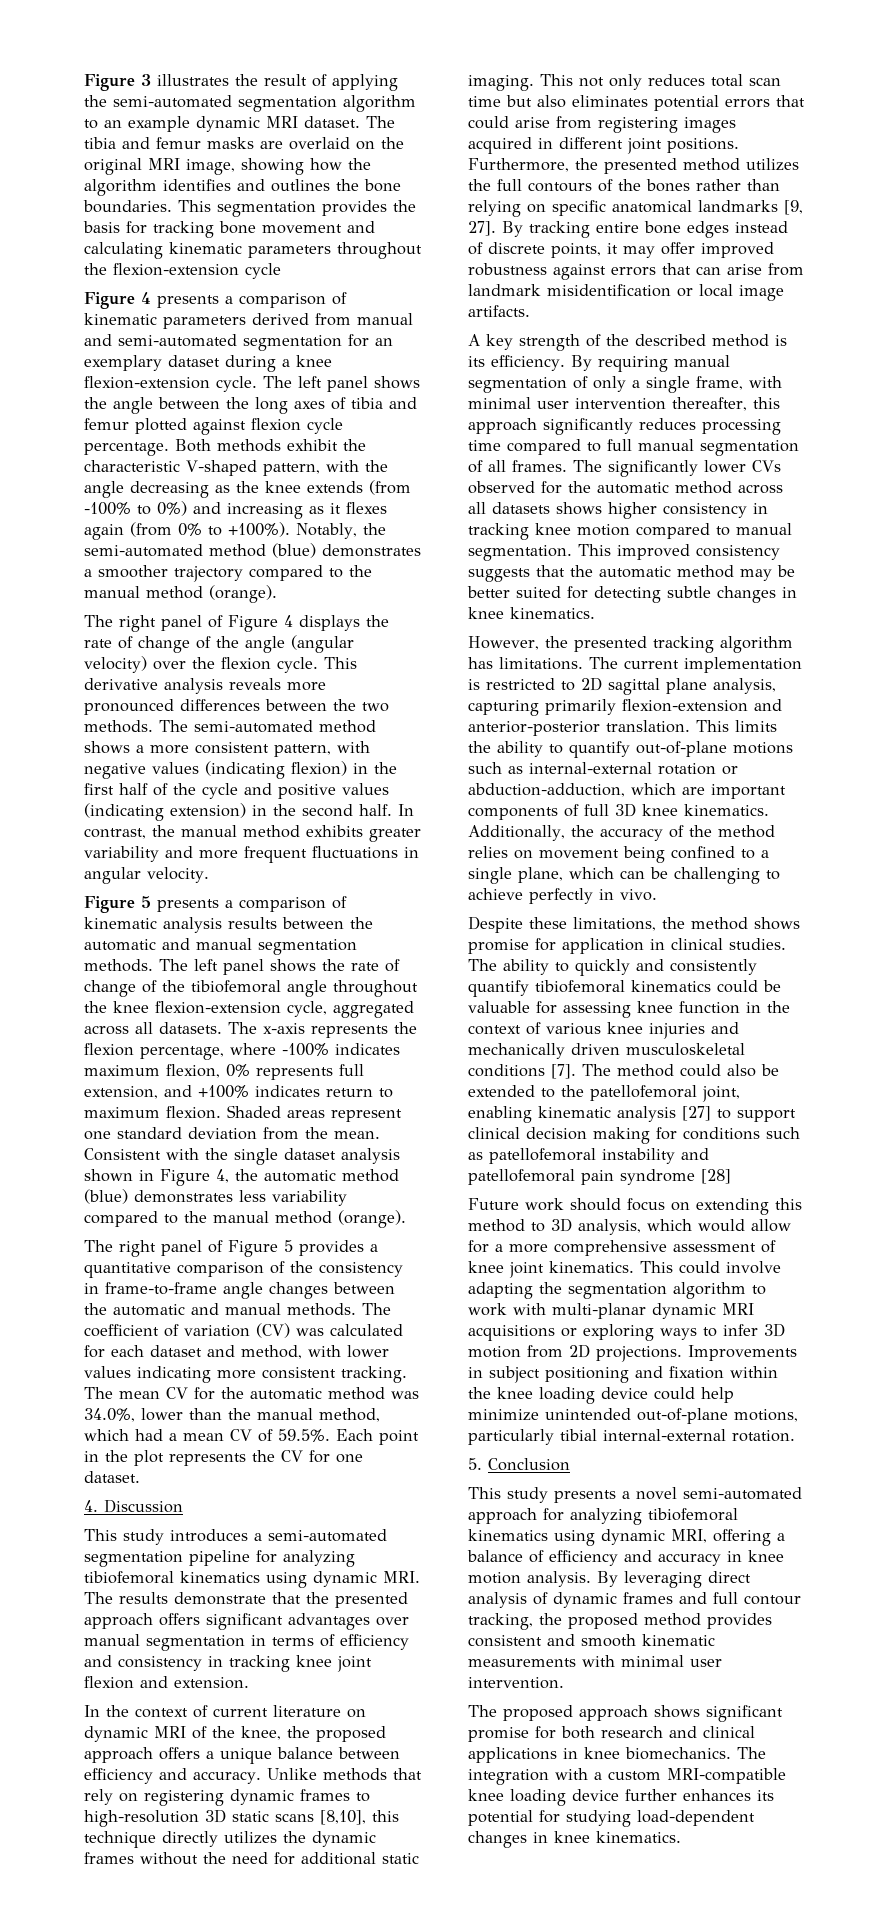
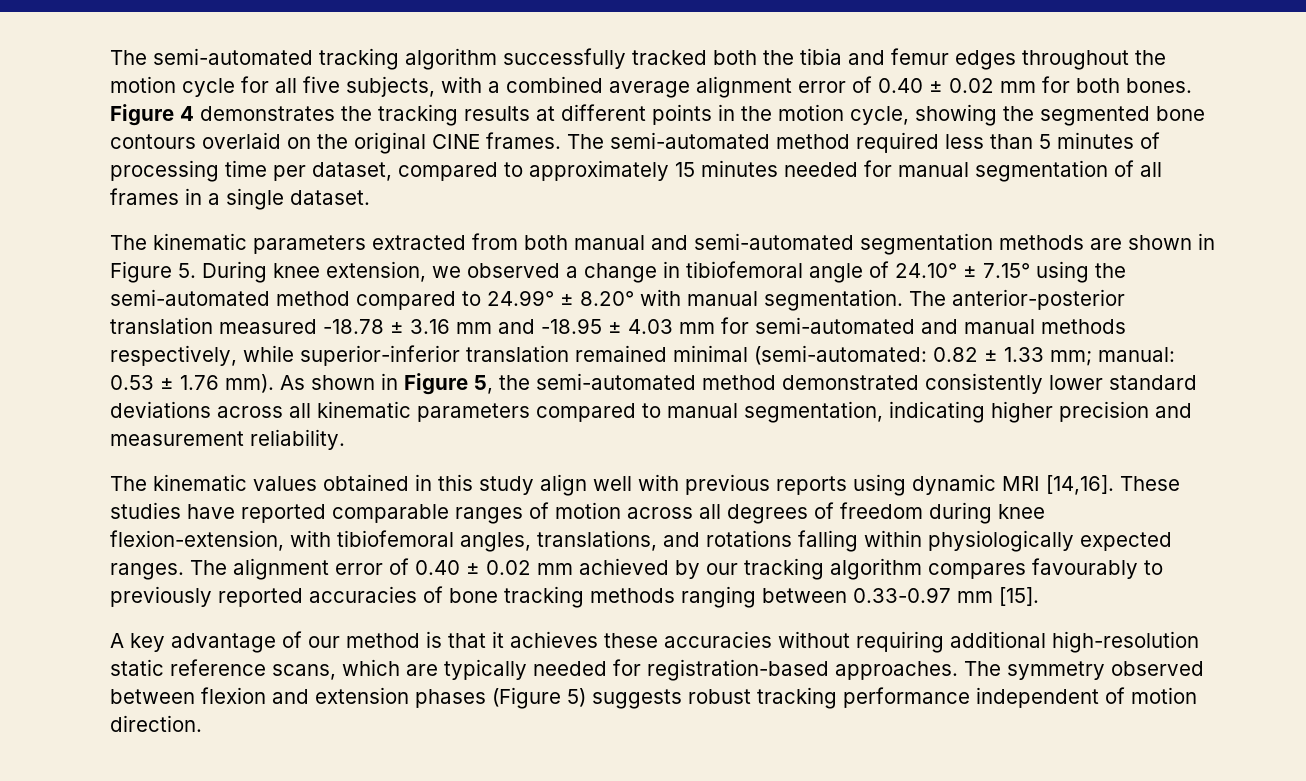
[84,74,398,91] [84,95,416,112] [84,116,395,132] [84,137,404,150] [84,158,371,175] [84,179,401,196] [83,200,416,217] [83,221,375,238] [84,242,422,259] [84,263,281,279] [84,292,347,309] [84,313,413,329] [84,334,393,351] [84,355,332,372] [84,376,420,392] [84,397,417,414] [84,418,343,435] [84,439,366,456] [84,460,388,476] [84,480,411,498] [84,501,387,519] [84,522,386,540] [84,543,421,558] [84,565,372,582] [84,585,277,603] [84,615,389,632] [84,635,354,653] [84,656,357,673] [84,678,326,694] [84,699,389,715] [84,720,376,733] [84,741,370,757] [84,761,397,779] [84,783,389,799] [84,803,414,821] [84,825,421,842] [84,846,419,863] [84,867,209,884] [84,896,347,913] [84,917,373,933] [84,938,357,955] [84,959,400,975] [84,980,418,997] [84,1001,414,1018] [84,1022,417,1038] [84,1043,400,1060] [84,1064,364,1080] [84,1085,393,1099] [84,1105,402,1122] [84,1127,380,1140] [84,1148,400,1165] [84,1169,399,1186] [84,1189,347,1206] [84,1210,406,1228] [84,1240,378,1257] [84,1261,403,1278] [84,1282,395,1299] [84,1303,391,1316] [84,1323,403,1338] [84,1345,389,1359] [84,1366,407,1383] [84,1387,419,1400] [84,1408,380,1422] [84,1429,419,1445] [84,1450,363,1466] [84,1471,140,1483] [84,1499,183,1513] [84,1529,387,1545] [84,1550,355,1567] [84,1571,420,1588] [84,1592,408,1608] [84,1613,409,1630] [84,1634,409,1651] [84,1655,372,1672] [84,1676,249,1689] [84,1705,366,1718] [84,1726,386,1742] [84,1747,400,1764] [84,1768,422,1784] [84,1789,370,1806] [84,1809,399,1827] [84,1831,376,1848] [84,1852,419,1865] [468,74,781,91] [468,95,805,111] [468,116,736,133] [468,137,739,154] [468,158,799,174] [468,179,780,192] [468,200,803,217] [468,221,788,238] [468,242,774,258] [468,263,804,280] [468,284,784,301] [468,305,530,317] [468,334,787,351] [468,355,730,372] [468,376,782,393] [468,397,780,411] [468,418,781,435] [468,439,799,456] [468,460,781,477] [468,481,783,494] [468,502,768,519] [468,523,792,540] [468,544,780,561] [468,565,795,582] [467,586,797,603] [468,607,595,619] [468,636,793,653] [468,657,802,673] [468,677,776,695] [468,699,782,716] [468,720,777,736] [468,741,793,758] [468,762,738,775] [468,783,786,799] [468,803,769,820] [468,825,775,841] [468,846,769,863] [468,867,780,884] [468,888,657,904] [468,916,800,933] [468,938,786,954] [468,959,757,976] [468,980,781,997] [468,1001,790,1018] [468,1022,739,1039] [468,1043,745,1059] [468,1064,779,1079] [468,1085,740,1102] [468,1106,796,1123] [468,1127,800,1144] [468,1148,709,1164] [468,1169,731,1185] [468,1198,802,1215] [468,1218,791,1235] [468,1240,776,1256] [468,1261,781,1278] [468,1282,766,1299] [468,1303,754,1319] [468,1323,785,1341] [468,1344,797,1362] [468,1366,778,1383] [468,1387,734,1404] [468,1408,798,1424] [468,1429,795,1445] [468,1458,570,1471] [468,1487,802,1503] [468,1508,738,1525] [468,1529,785,1546] [467,1550,784,1566] [468,1571,751,1588] [468,1592,801,1608] [468,1613,772,1630] [468,1634,715,1647] [468,1655,722,1667] [468,1677,564,1689] [468,1705,783,1722] [468,1726,755,1742] [468,1747,766,1763] [468,1768,786,1785] [468,1789,774,1806] [468,1810,755,1827] [468,1831,681,1848] Figure 3 illustrates the result of applying the semi-automated segmentation algorithm to an example dynamic MRI dataset. The tibia and femur masks are overlaid on the original MRI image, showing how the algorithm identifies and outlines the bone boundaries. This segmentation provides the basis for tracking bone movement and calculating kinematic parameters throughout the flexion-extension cycle // Figure 4 presents a comparison of kinematic parameters derived from manual and semi-automated segmentation for an exemplary dataset during a knee flexion-extension cycle. The left panel shows the angle between the long axes of tibia and femur plotted against flexion cycle percentage. Both methods exhibit the characteristic V-shaped pattern, with the angle decreasing as the knee extends (from -100% to 0%) and increasing as it flexes again (from 0% to +100%). Notably, the semi-automated method (blue) demonstrates a smoother trajectory compared to the manual method (orange). // The right panel of Figure 4 displays the rate of change of the angle (angular velocity) over the flexion cycle. This derivative analysis reveals more pronounced differences between the two methods. The semi-automated method shows a more consistent pattern, with negative values (indicating flexion) in the first half of the cycle and positive values (indicating extension) in the second half. In contrast, the manual method exhibits greater variability and more frequent fluctuations in angular velocity. // Figure 5 presents a comparison of kinematic analysis results between the automatic and manual segmentation methods. The left panel shows the rate of change of the tibiofemoral angle throughout the knee flexion-extension cycle, aggregated across all datasets. The x-axis represents the flexion percentage, where -100% indicates maximum flexion, 0% represents full extension, and +100% indicates return to maximum flexion. Shaded areas represent one standard deviation from the mean. Consistent with the single dataset analysis shown in Figure 4, the automatic method (blue) demonstrates less variability compared to the manual method (orange). // The right panel of Figure 5 provides a quantitative comparison of the consistency in frame-to-frame angle changes between the automatic and manual methods. The coefficient of variation (CV) was calculated for each dataset and method, with lower values indicating more consistent tracking. The mean CV for the automatic method was 34.0%, lower than the manual method, which had a mean CV of 59.5%. Each point in the plot represents the CV for one dataset. // 4. Discussion // This study introduces a semi-automated segmentation pipeline for analyzing tibiofemoral kinematics using dynamic MRI. The results demonstrate that the presented approach offers significant advantages over manual segmentation in terms of efficiency and consistency in tracking knee joint flexion and extension. // In the context of current literature on dynamic MRI of the knee, the proposed approach offers a unique balance between efficiency and accuracy. Unlike methods that rely on registering dynamic frames to high-resolution 3D static scans [8,10], this technique directly utilizes the dynamic frames without the need for additional static imaging. This not only reduces total scan time but also eliminates potential errors that could arise from registering images acquired in different joint positions. Furthermore, the presented method utilizes the full contours of the bones rather than relying on specific anatomical landmarks [9, 27]. By tracking entire bone edges instead of discrete points, it may offer improved robustness against errors that can arise from landmark misidentification or local image artifacts. // A key strength of the described method is its efficiency. By requiring manual segmentation of only a single frame, with minimal user intervention thereafter, this approach significantly reduces processing time compared to full manual segmentation of all frames. The significantly lower CVs observed for the automatic method across all datasets shows higher consistency in tracking knee motion compared to manual segmentation. This improved consistency suggests that the automatic method may be better suited for detecting subtle changes in knee kinematics. // However, the presented tracking algorithm has limitations. The current implementation is restricted to 2D sagittal plane analysis, capturing primarily flexion-extension and anterior-posterior translation. This limits the ability to quantify out-of-plane motions such as internal-external rotation or abduction-adduction, which are important components of full 3D knee kinematics. Additionally, the accuracy of the method relies on movement being confined to a single plane, which can be challenging to achieve perfectly in vivo. // Despite these limitations, the method shows promise for application in clinical studies. The ability to quickly and consistently quantify tibiofemoral kinematics could be valuable for assessing knee function in the context of various knee injuries and mechanically driven musculoskeletal conditions [7]. The method could also be extended to the patellofemoral joint, enabling kinematic analysis [27] to support clinical decision making for conditions such as patellofemoral instability and patellofemoral pain syndrome [28] // Future work should focus on extending this method to 3D analysis, which would allow for a more comprehensive assessment of knee joint kinematics. This could involve adapting the segmentation algorithm to work with multi-planar dynamic MRI acquisitions or exploring ways to infer 3D motion from 2D projections. Improvements in subject positioning and fixation within the knee loading device could help minimize unintended out-of-plane motions, particularly tibial internal-external rotation. // 5. Conclusion // This study presents a novel semi-automated approach for analyzing tibiofemoral kinematics using dynamic MRI, offering a balance of efficiency and accuracy in knee motion analysis. By leveraging direct analysis of dynamic frames and full contour tracking, the proposed method provides consistent and smooth kinematic measurements with minimal user intervention. // The proposed approach shows significant promise for both research and clinical applications in knee biomechanics. The integration with a custom MRI-compatible knee loading device further enhances its potential for studying load-dependent changes in knee kinematics. -> [110,48,1166,70] [110,76,1192,98] [110,104,1205,126] [110,132,1160,154] [110,160,1162,182] [110,188,370,210] [110,233,1215,255] [110,261,1126,283] [110,289,1125,311] [110,317,1126,334] [110,345,1175,366] [110,373,1197,395] [110,401,1192,423] [110,429,345,450] [110,474,1180,496] [110,502,1045,524] [110,530,1172,552] [110,558,1163,580] [110,586,1039,608] [110,631,1199,653] [110,659,1204,681] [110,687,1197,709] [110,715,202,732] The semi-automated tracking algorithm successfully tracked both the tibia and femur edges throughout the motion cycle for all five subjects, with a combined average alignment error of 0.40 ± 0.02 mm for both bones. Figure 4 demonstrates the tracking results at different points in the motion cycle, showing the segmented bone contours overlaid on the original CINE frames. The semi-automated method required less than 5 minutes of processing time per dataset, compared to approximately 15 minutes needed for manual segmentation of all frames in a single dataset. // The kinematic parameters extracted from both manual and semi-automated segmentation methods are shown in Figure 5. During knee extension, we observed a change in tibiofemoral angle of 24.10° ± 7.15° using the semi-automated method compared to 24.99° ± 8.20° with manual segmentation. The anterior-posterior translation measured -18.78 ± 3.16 mm and -18.95 ± 4.03 mm for semi-automated and manual methods respectively, while superior-inferior translation remained minimal (semi-automated: 0.82 ± 1.33 mm; manual: 0.53 ± 1.76 mm). As shown in Figure 5, the semi-automated method demonstrated consistently lower standard deviations across all kinematic parameters compared to manual segmentation, indicating higher precision and measurement reliability. // The kinematic values obtained in this study align well with previous reports using dynamic MRI [14,16]. These studies have reported comparable ranges of motion across all degrees of freedom during knee flexion-extension, with tibiofemoral angles, translations, and rotations falling within physiologically expected ranges. The alignment error of 0.40 ± 0.02 mm achieved by our tracking algorithm compares favourably to previously reported accuracies of bone tracking methods ranging between 0.33-0.97 mm [15]. // A key advantage of our method is that it achieves these accuracies without requiring additional high-resolution static reference scans, which are typically needed for registration-based approaches. The symmetry observed between flexion and extension phases (Figure 5) suggests robust tracking performance independent of motion direction.

